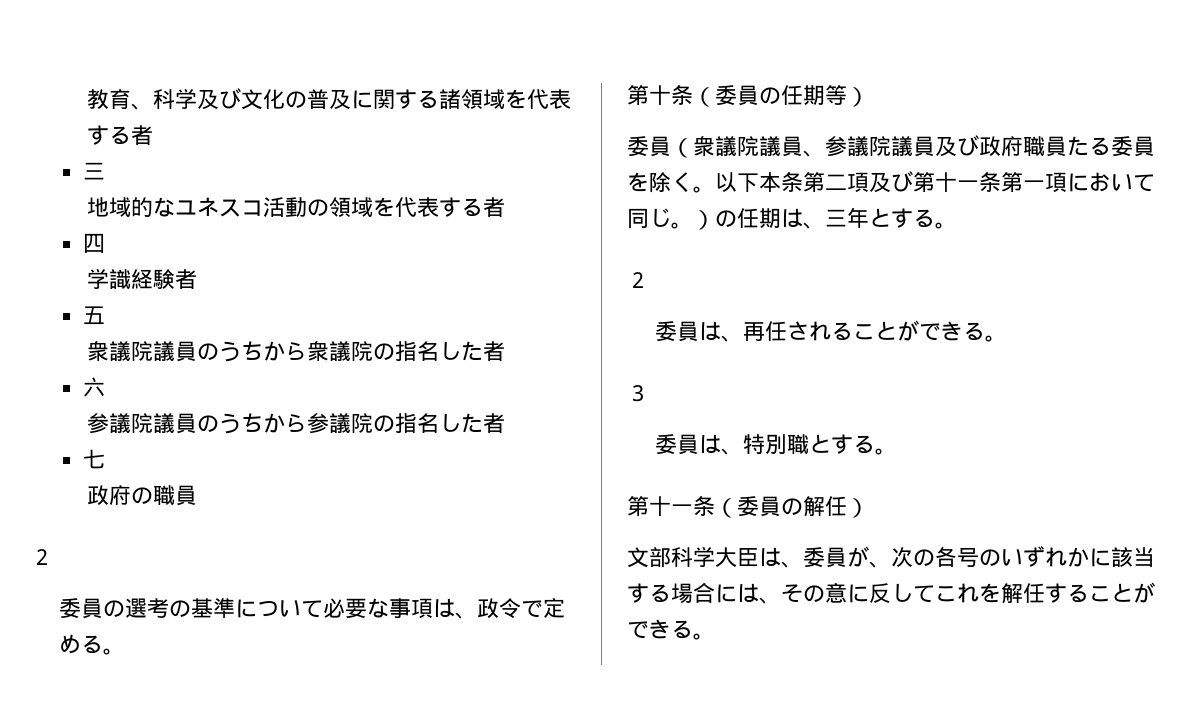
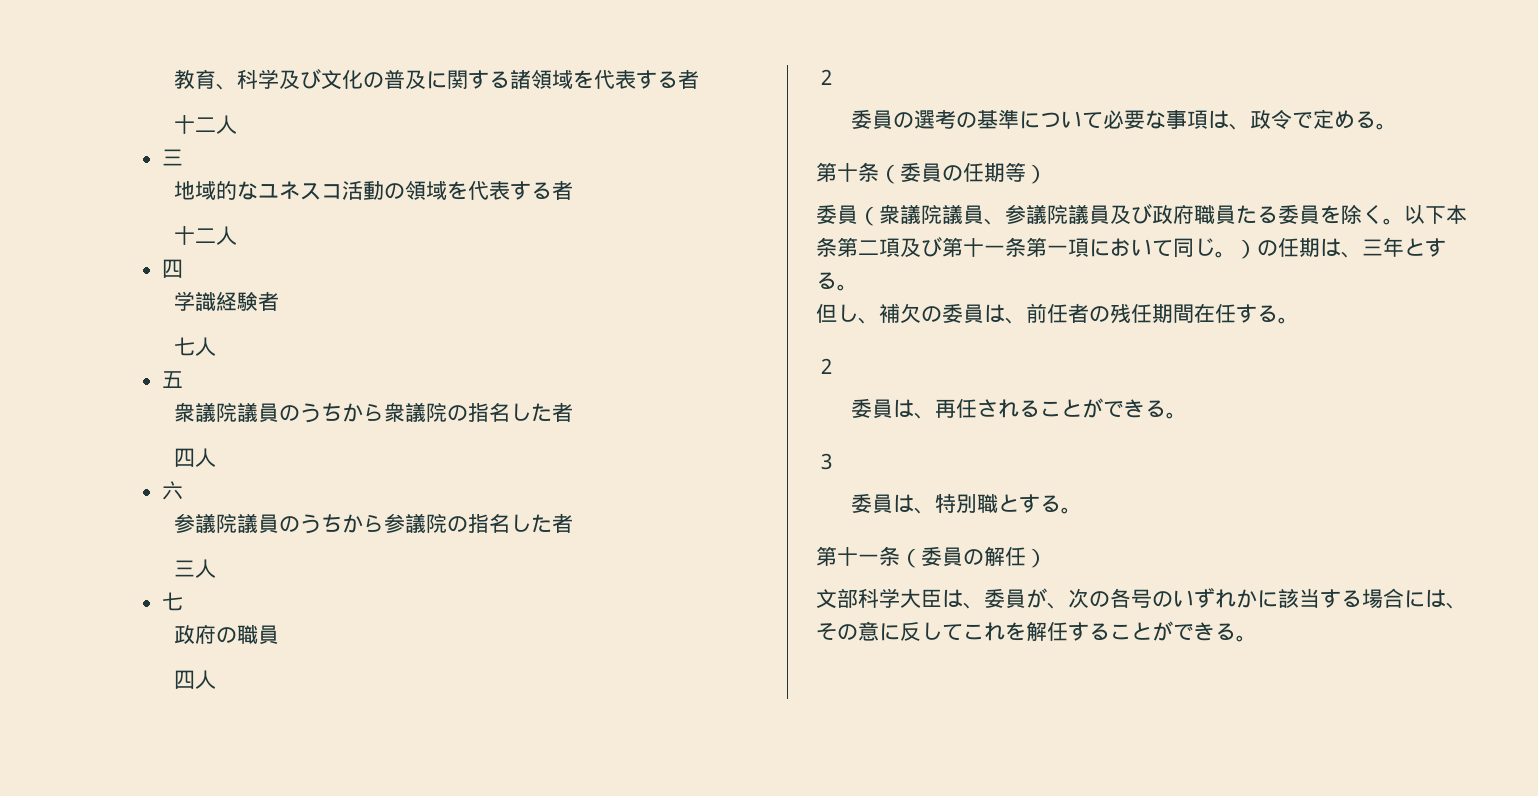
(153, 135) none -> [174,115,238,134] // 十二人
(505, 207) none -> [174,226,238,245] // 十二人
(197, 279) none -> [174,337,217,356] // 七人
(505, 351) none -> [174,448,217,467] // 四人
(505, 423) none -> [174,559,217,578] // 三人
(197, 495) none -> [174,670,217,689] // 四人
(957, 225) none -> [816,303,1299,324] // 但し、補欠の委員は、前任者の残任期間在任する。

